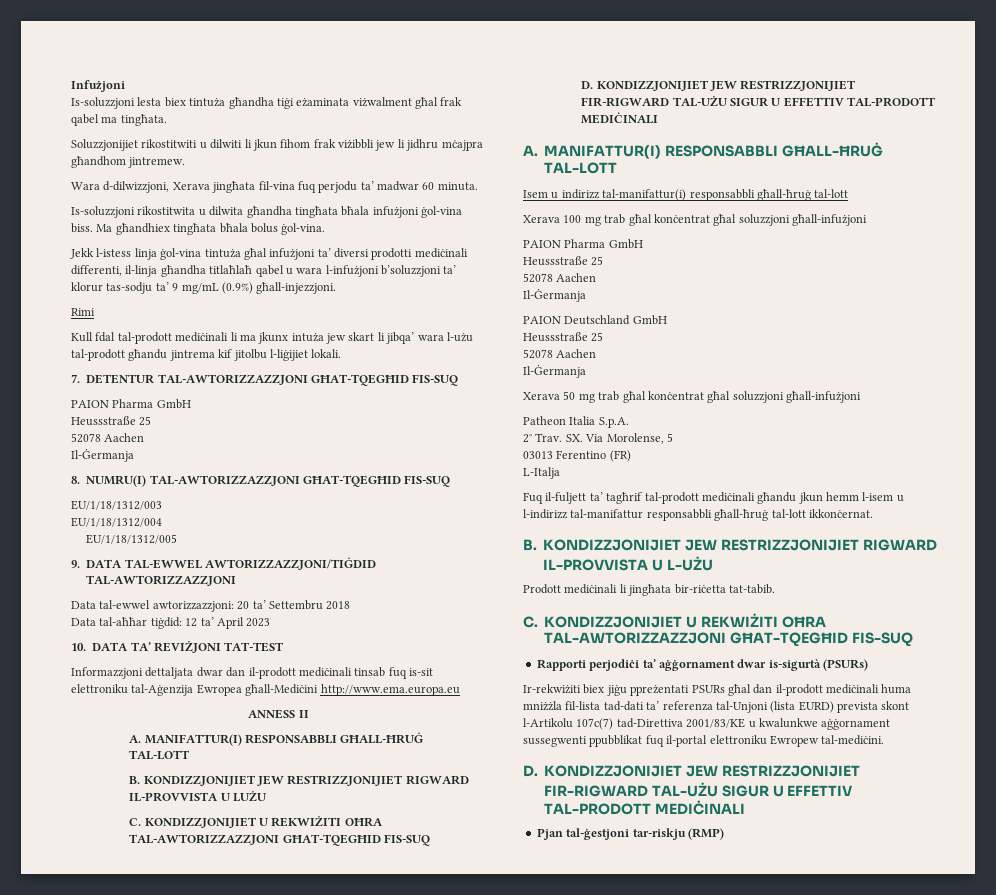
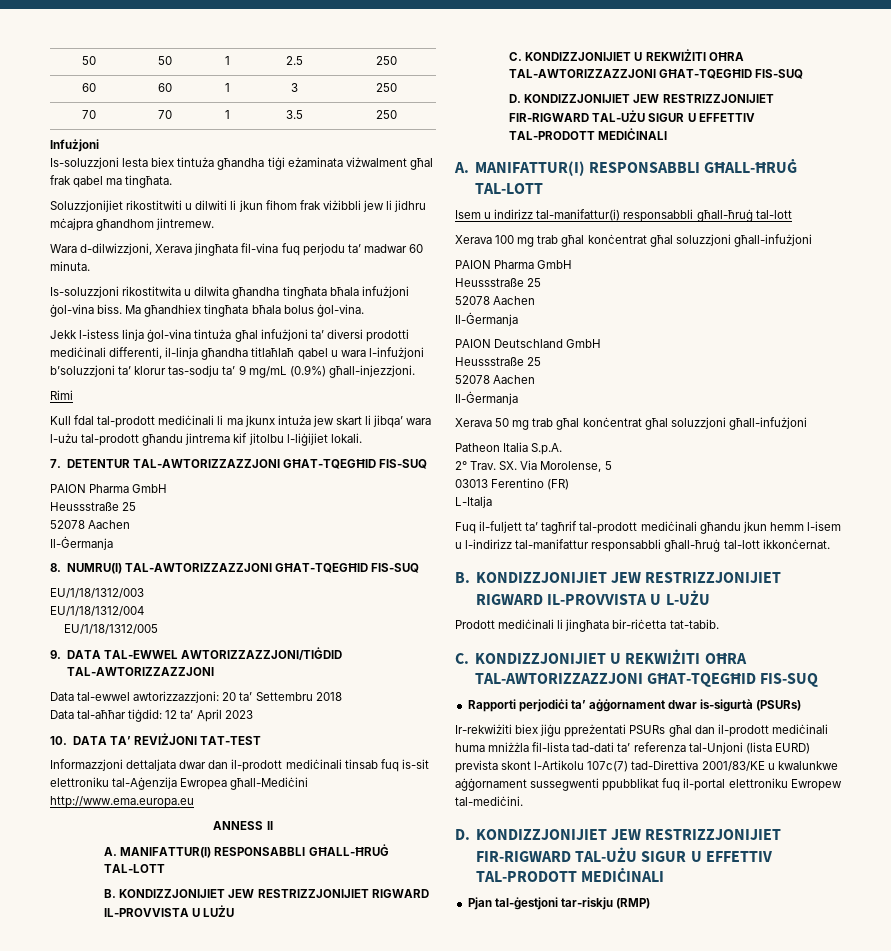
(71, 86) none -> [81,56,96,65] [157,56,172,65] [224,56,230,65] [286,56,303,65] [376,56,397,65] [81,83,96,92] [157,83,172,92] [224,83,230,92] [291,83,298,92] [376,83,397,92] [81,110,96,119] [157,110,172,119] [224,110,230,119] [286,110,303,119] [376,110,397,119] 50 | 50 | 1 | 2.5 | 250 // 60 | 60 | 1 | 3 | 250 // 70 | 70 | 1 | 3.5 | 250 //

